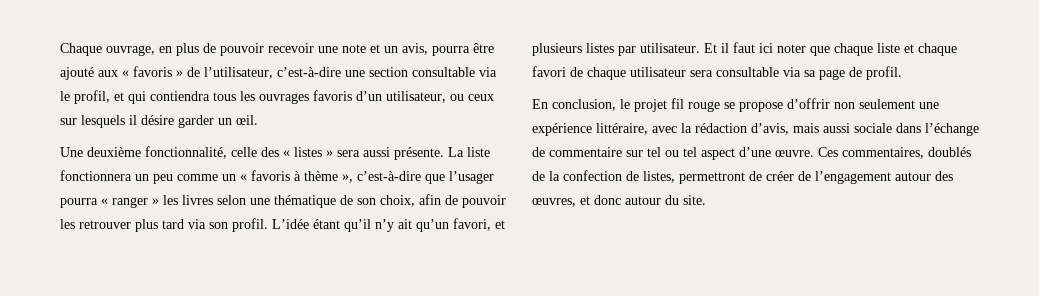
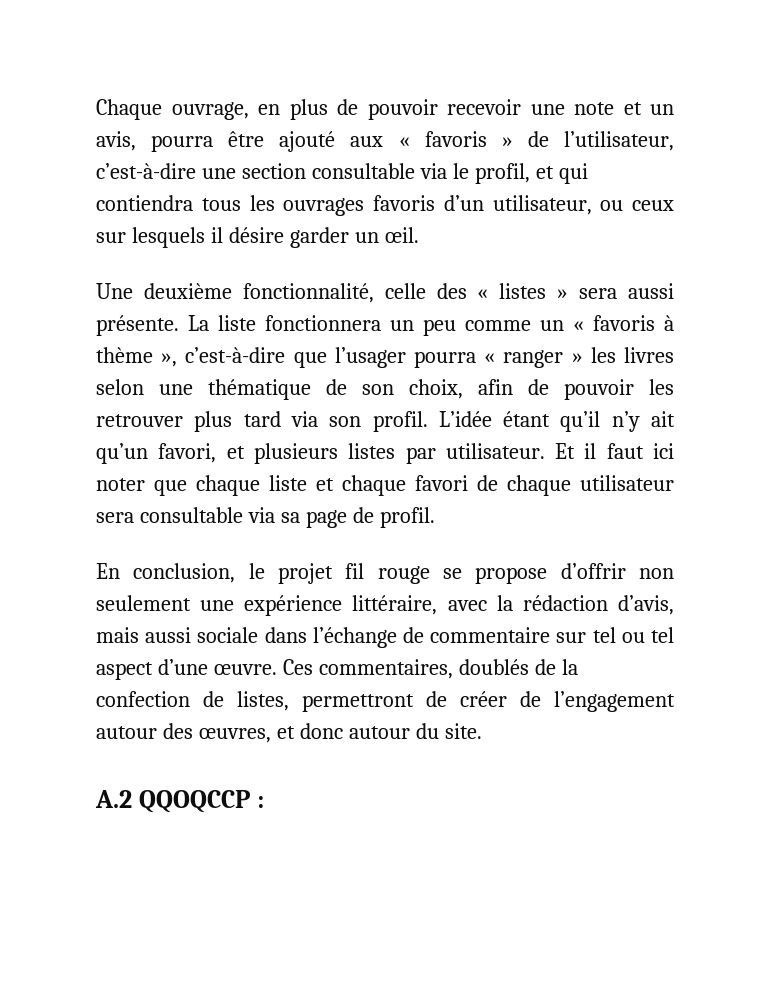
(706, 200) none -> [95,790,264,813] // A.2 QQOQCCP :

